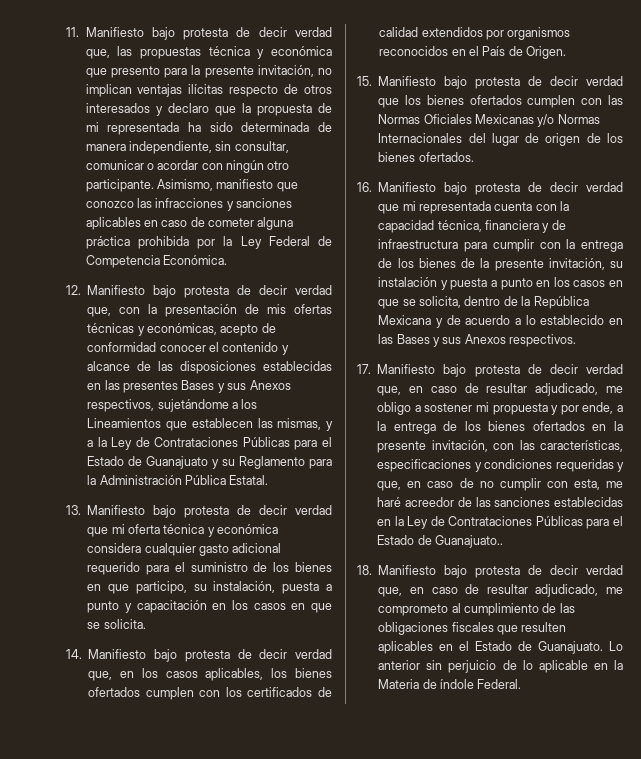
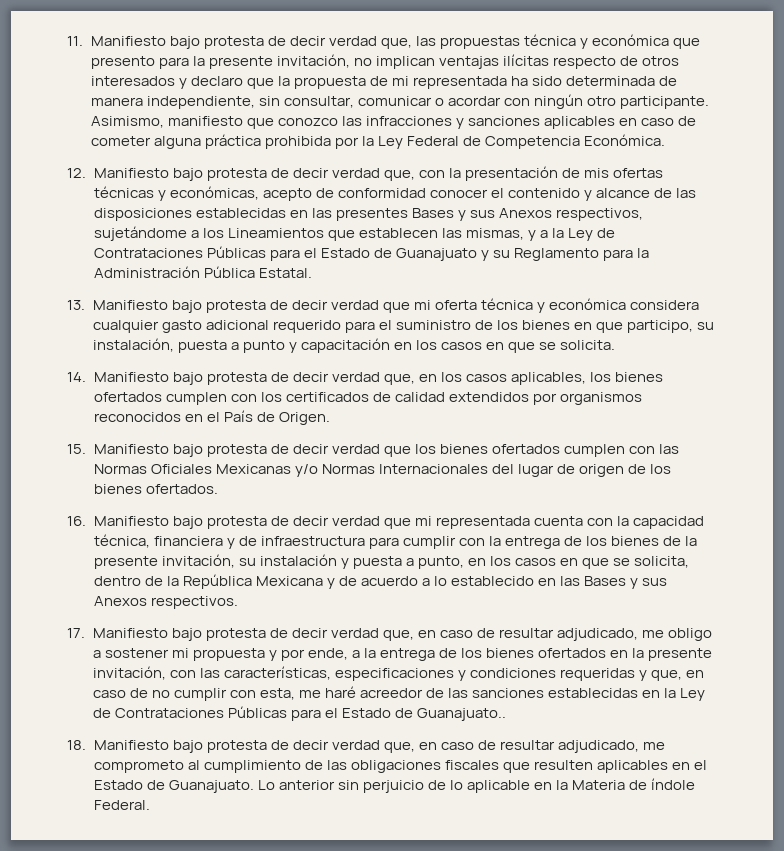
[500,278,533,290] punto -> [417,556,464,569] punto,

